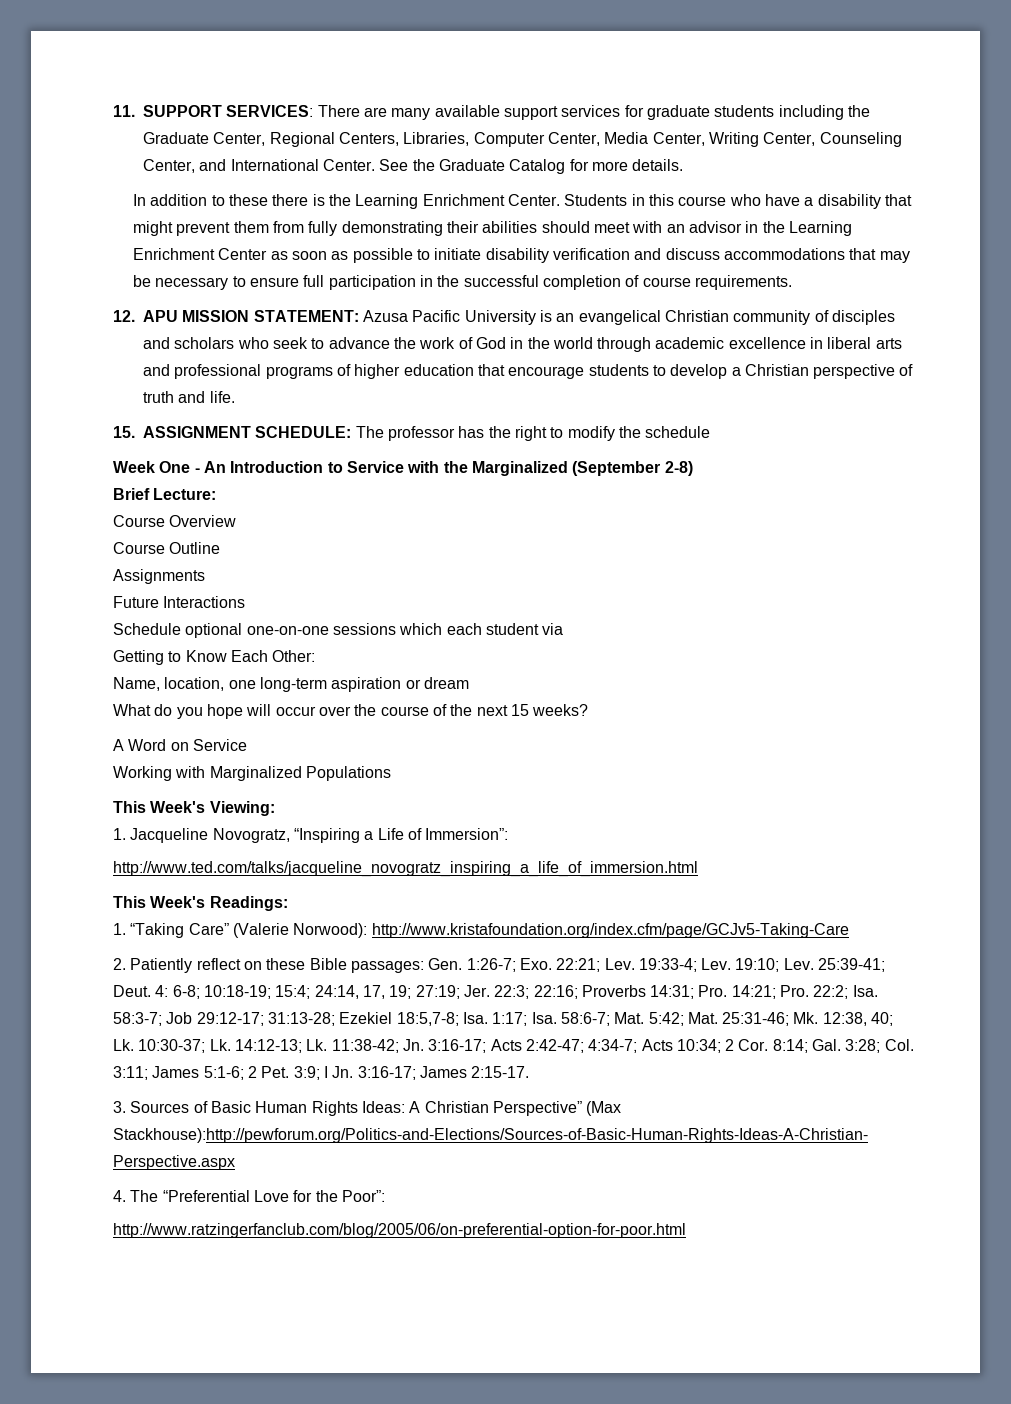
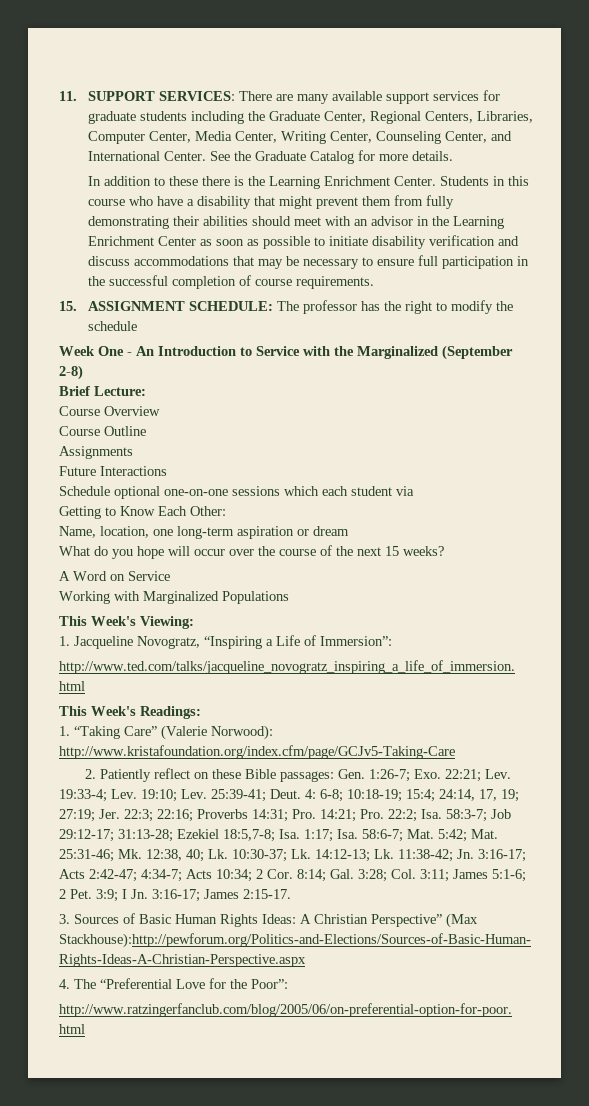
[113,310,895,325] [143,337,902,352] [143,364,914,379] [143,391,235,403] // 12. APU MISSION STATEMENT: Azusa Pacific University is an evangelical Christian community of disciples and scholars who seek to advance the work of God in the world through academic excellence in liberal arts and professional programs of higher education that encourage students to develop a Christian perspective of truth and life. -> (374, 282) none

